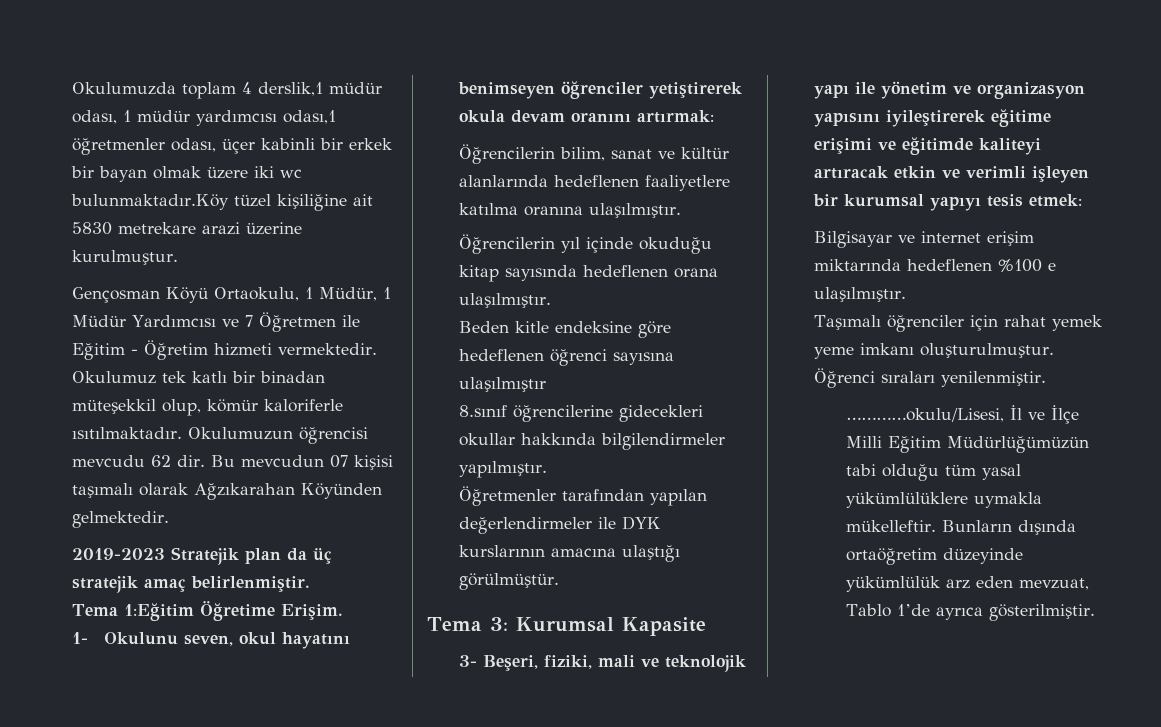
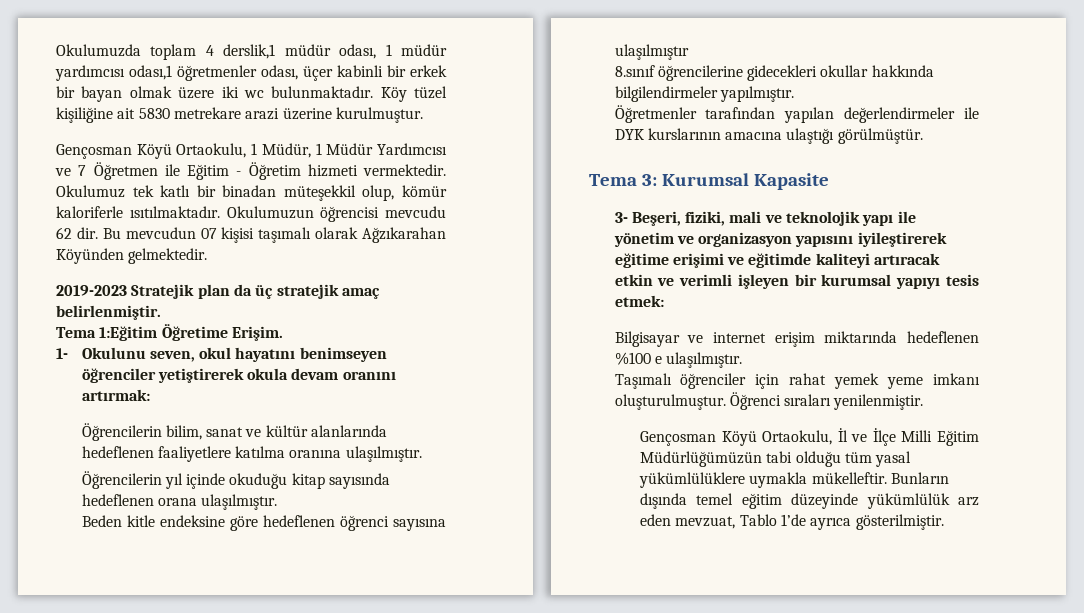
[71,194,229,210] bulunmaktadır.Köy -> [271,86,407,102] bulunmaktadır. Köy
[845,408,1004,422] …………okulu/Lisesi, -> [640,430,833,446] Gençosman Köyü Ortaokulu,
[845,548,937,565] ortaöğretim -> [696,493,782,509] temel eğitim

